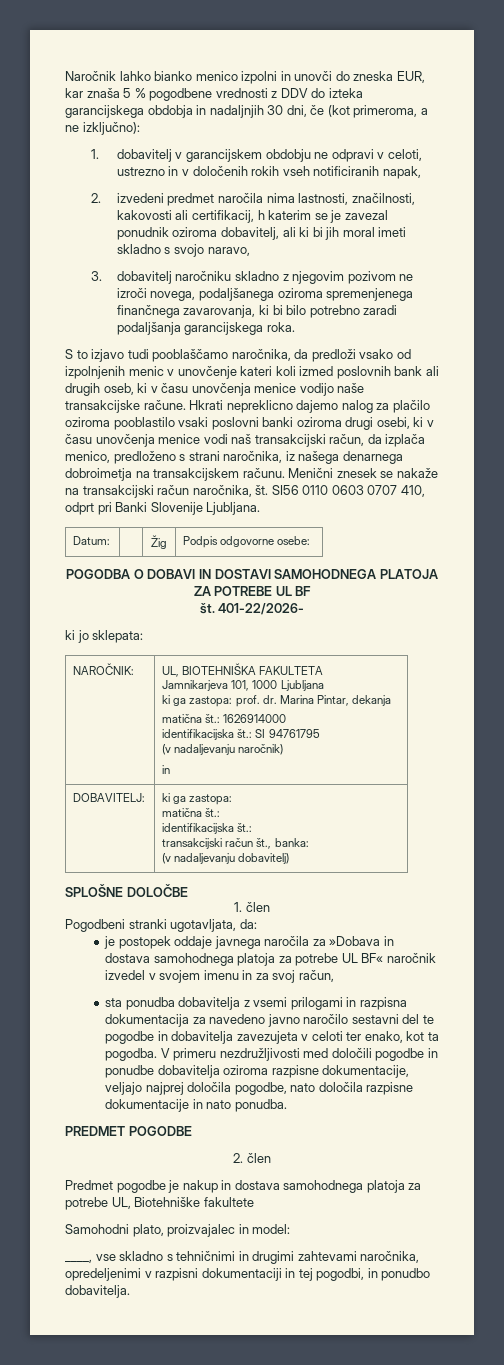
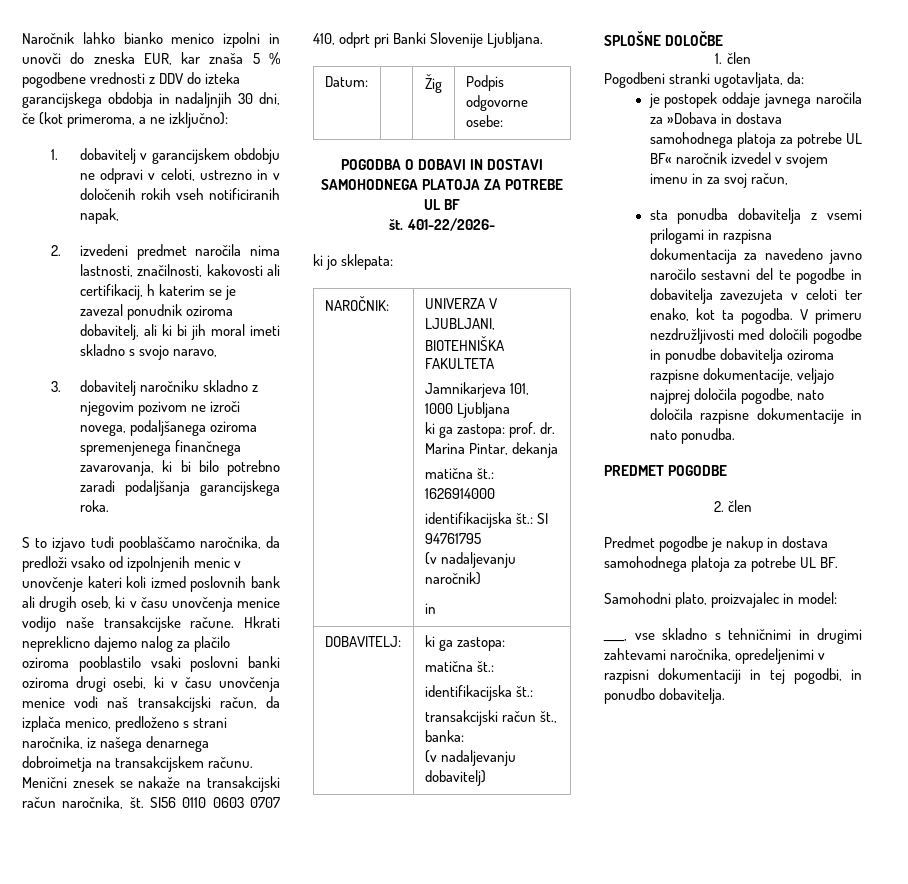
[162,666,180,677] UL, -> [424,298,498,309] [424,318,495,330] UNIVERZA V LJUBLJANI,
[111,1197,254,1209] UL, Biotehniške fakultete -> [800,557,839,568] UL BF.

